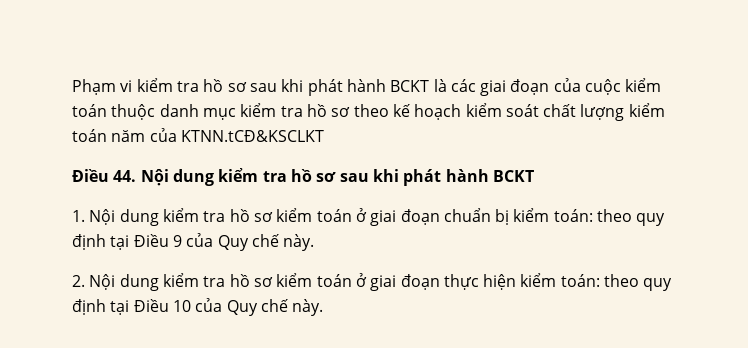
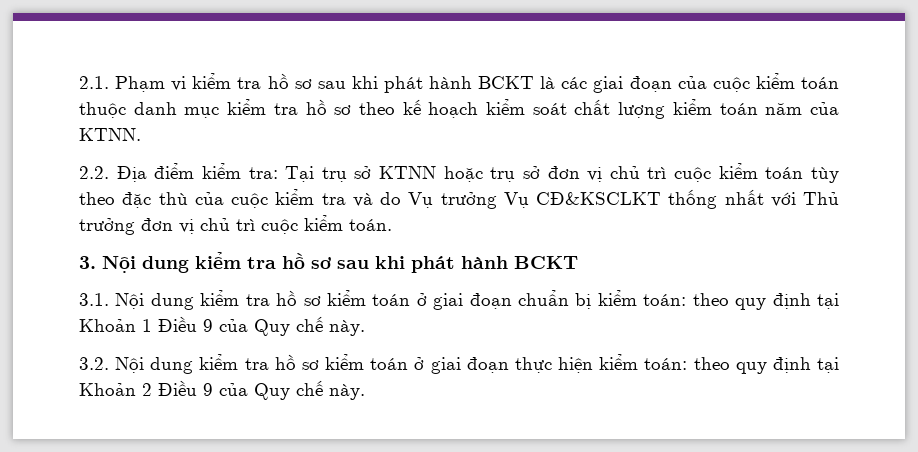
(72, 87) none -> [79,76,109,89] 2.1.
[180,130,324,142] [72,169,137,182] KTNN.tCĐ&KSCLKT // Điều 44. -> [79,128,141,141] [79,163,840,183] [79,189,839,209] [79,215,392,235] [79,256,96,269] KTNN. // 2.2. Địa điểm kiểm tra: Tại trụ sở KTNN hoặc trụ sở đơn vị chủ trì cuộc kiểm toán tùy theo đặc thù của cuộc kiểm tra và do Vụ trưởng Vụ CĐ&KSCLKT thống nhất với Thủ trưởng đơn vị chủ trì cuộc kiểm toán. // 3.
[72,210,85,222] 1. -> [79,293,109,306] 3.1.
(130, 242) none -> [79,319,152,332] Khoản 1
[72,275,85,287] 2. -> [79,357,109,370] 3.2.
[133,299,191,312] Điều 10 -> [79,380,213,396] Khoản 2 Điều 9

